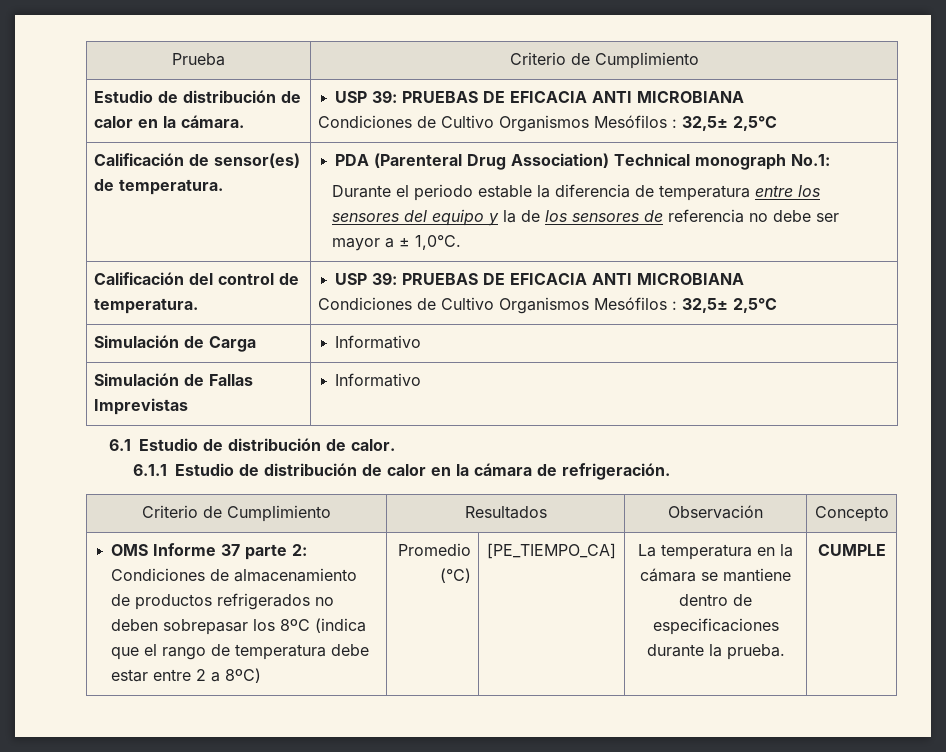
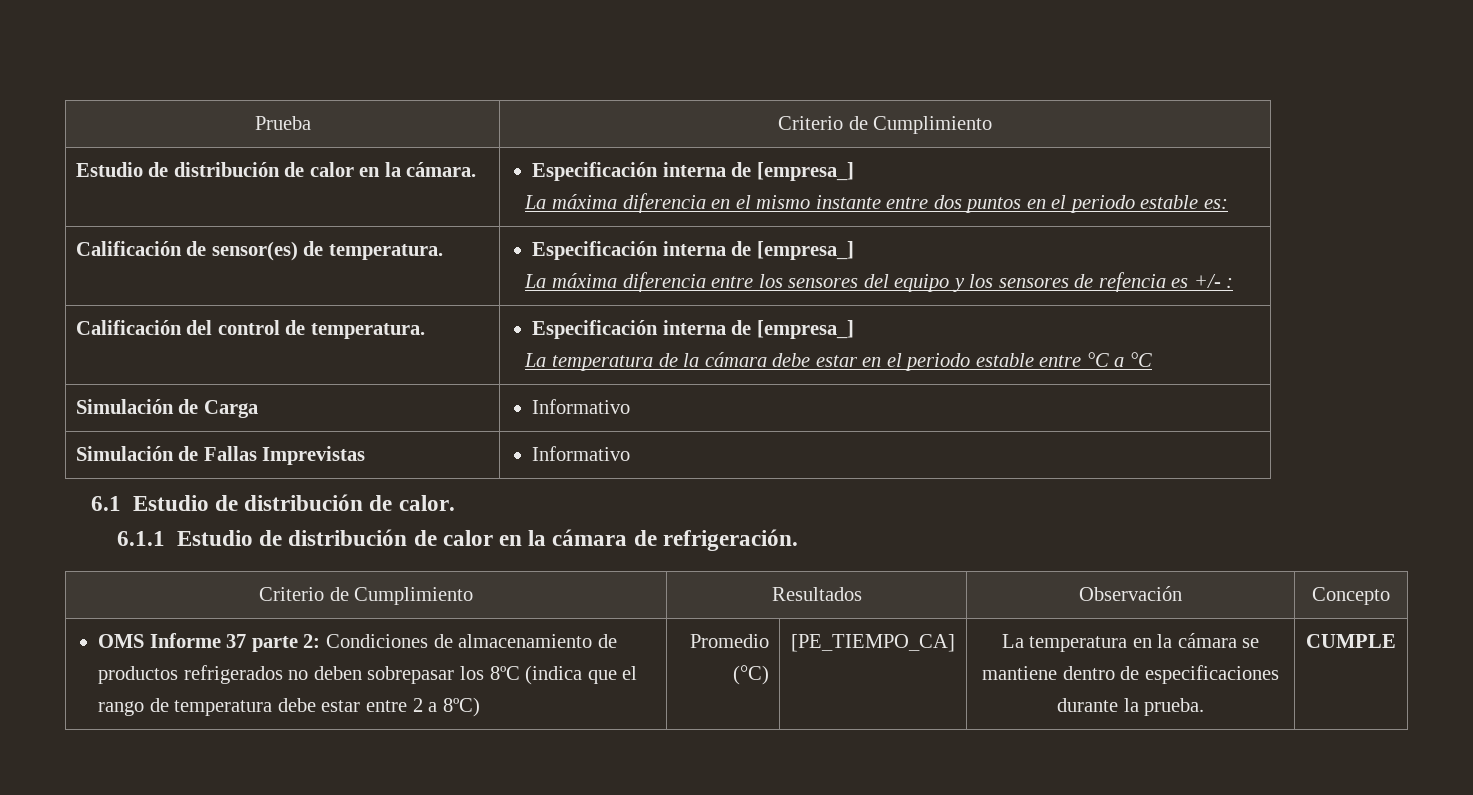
[335,90,745,103] [317,115,777,132] USP 39: PRUEBAS DE EFICACIA ANTI MICROBIANA // Condiciones de Cultivo Organismos Mesófilos : 32,5± 2,5°C -> [532,162,854,181] [524,193,1228,213] Especificación interna de [empresa_] // La máxima diferencia en el mismo instante entre dos puntos en el periodo estable es:
[335,153,831,170] [331,184,750,201] PDA (Parenteral Drug Association) Technical monograph No.1: // Durante el periodo estable la diferencia de temperatura -> [532,241,854,260] [524,272,706,292] Especificación interna de [empresa_] // La máxima diferencia
[502,210,540,223] la de -> (965, 285) none
[667,209,839,223] [331,235,461,251] referencia no debe ser mayor a ± 1,0°C. -> [1098,272,1234,292] refencia es +/- :
[335,272,745,285] [317,297,777,314] USP 39: PRUEBAS DE EFICACIA ANTI MICROBIANA // Condiciones de Cultivo Organismos Mesófilos : 32,5± 2,5°C -> [532,320,854,339] [524,352,1152,371] Especificación interna de [empresa_] // La temperatura de la cámara debe estar en el periodo estable entre °C a °C

